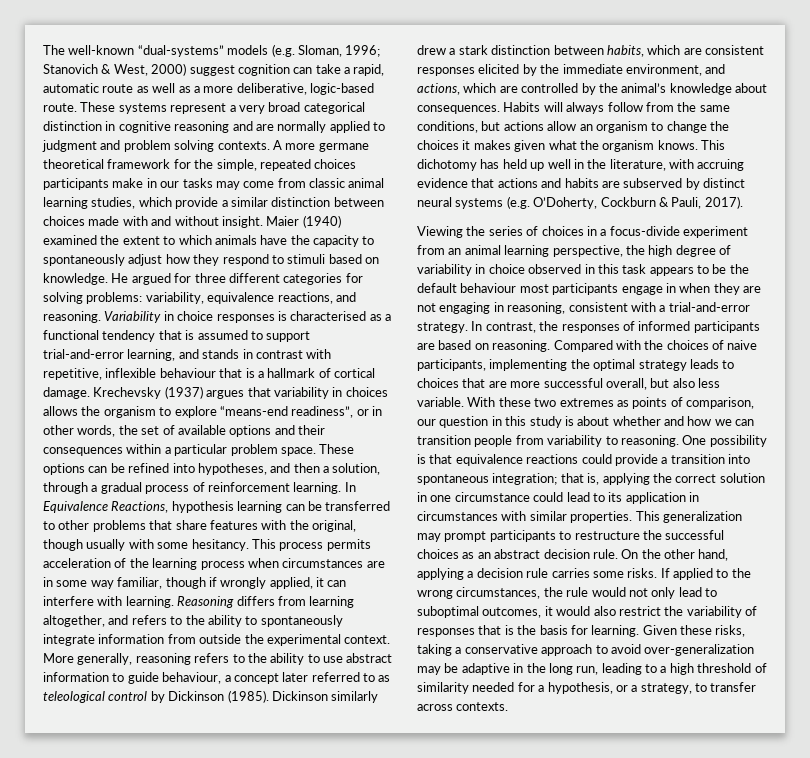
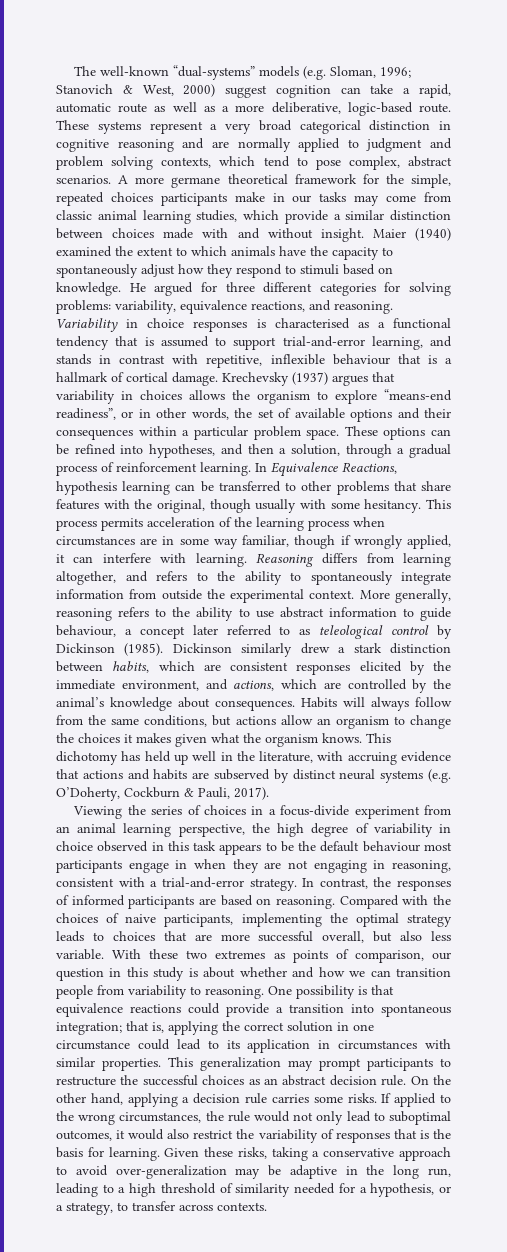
[217,141,270,150] contexts. -> [161,156,452,170] [56,175,111,184] contexts, which tend to pose complex, abstract scenarios.

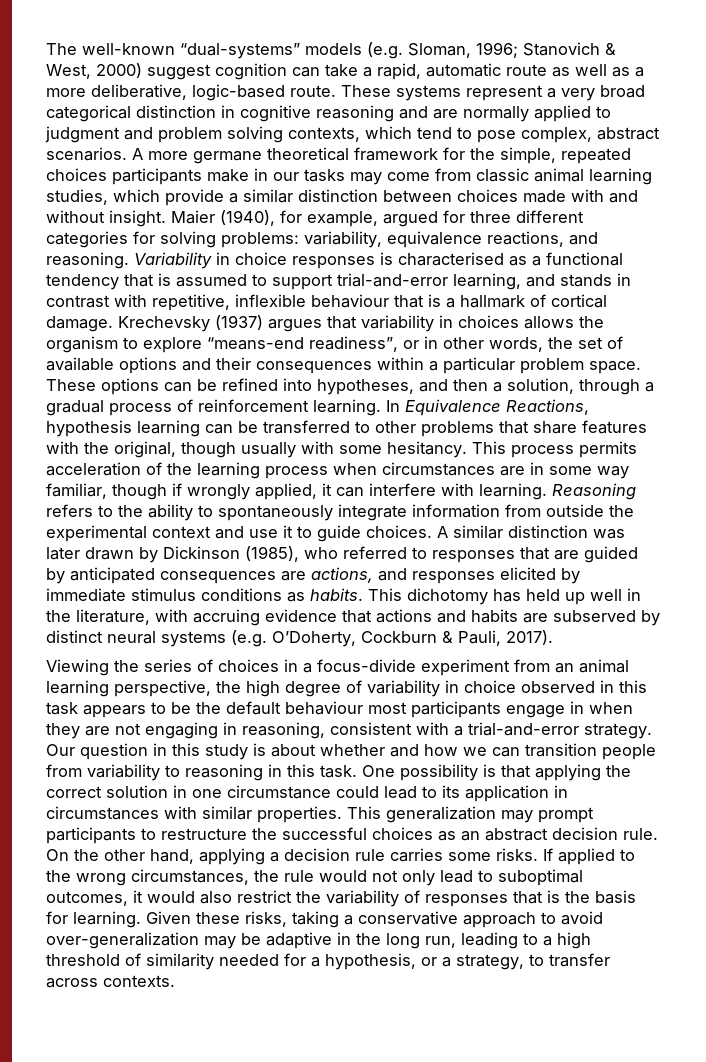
[415,228,451,241] [56,246,393,260] [56,264,393,278] [56,282,146,296] (1940) examined the extent to which animals have the capacity to spontaneously adjust how they respond to stimuli based on knowledge. He -> [220,210,378,227] (1940), for example,
[322,553,451,567] [56,571,148,585] differs from learning altogether, and -> (636, 491) none
[309,589,451,603] [56,607,451,621] [56,625,453,639] [56,643,451,657] [56,661,451,675] [56,679,451,693] [56,697,452,711] [56,715,452,729] [56,733,362,747] context. More generally, reasoning refers to the ability to use abstract information to guide behaviour, a concept later referred to as teleological control by Dickinson (1985). Dickinson similarly drew a stark distinction between habits, which are consistent responses elicited by the immediate environment, and actions, which are controlled by the animal’s knowledge about consequences. Habits will always follow from the same conditions, but actions allow an organism to change the choices it makes given what the organism knows. -> [152,525,625,542] [46,546,638,563] [46,567,580,584] [46,588,363,602] context and use it to guide choices. A similar distinction was later drawn by Dickinson (1985), who referred to responses that are guided by anticipated consequences are actions, and responses elicited by immediate stimulus conditions as habits.
[302,877,451,891] [56,895,452,909] [56,913,453,927] [56,931,451,943] [56,949,451,963] In contrast, the responses of informed participants are based on reasoning. Compared with the choices of naive participants, implementing the optimal strategy leads to choices that are more successful overall, but also less variable. With these two extremes as points of comparison, our -> [46,744,75,756] Our
[205,985,394,999] [56,1003,451,1017] [56,1021,164,1035] reasoning. One possibility is that equivalence reactions could provide a transition into spontaneous integration; that is, -> [185,764,531,781] reasoning in this task. One possibility is that

